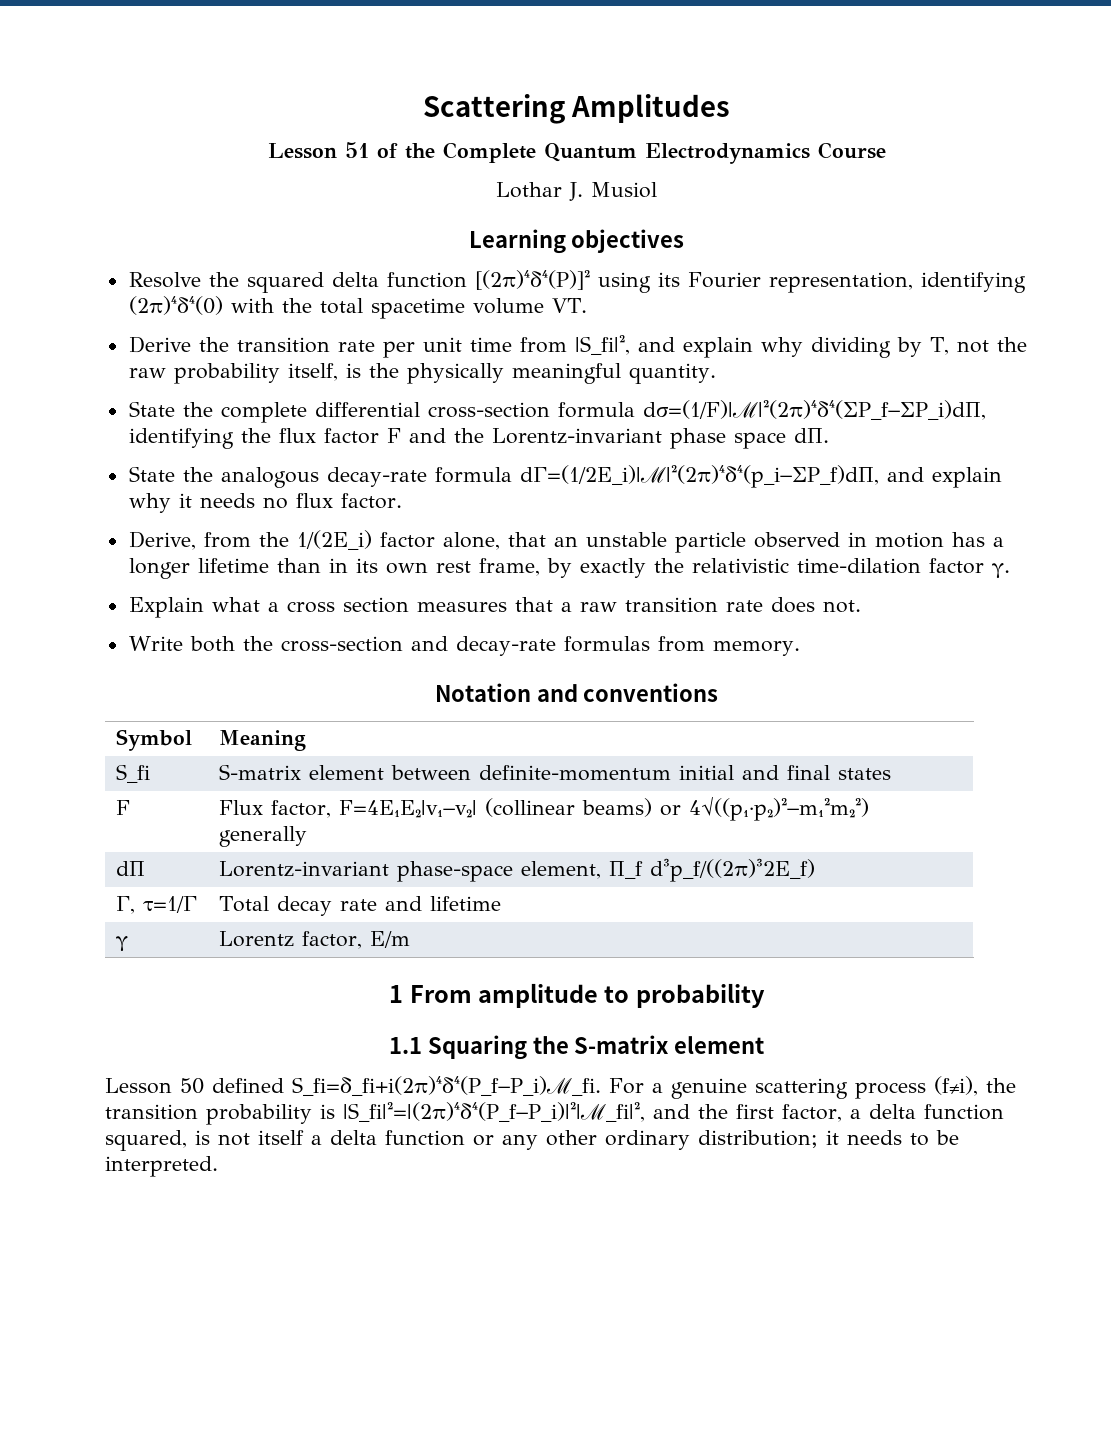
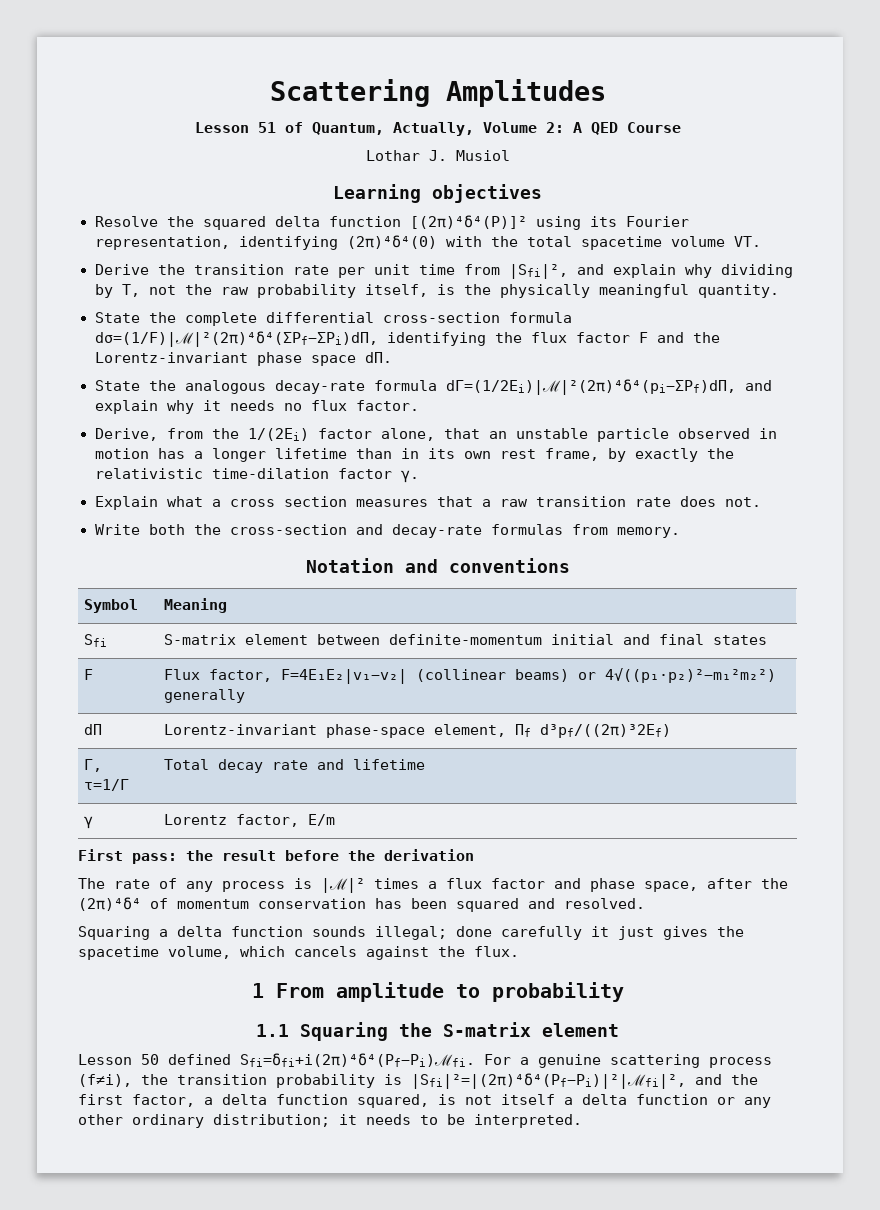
[404,142,810,164] the Complete Quantum Electrodynamics -> [311,122,618,136] Quantum, Actually, Volume 2: A QED
[574,334,630,355] |S_fi|², -> [508,264,568,279] |Sfi|²,
[642,399,986,420] dσ=(1/F)|ℳ|²(2π)⁴δ⁴(ΣP_f−ΣP_i)dΠ, -> [94,331,378,347] dσ=(1/F)|ℳ|²(2π)⁴δ⁴(ΣPf−ΣPi)dΠ,
[519,464,879,488] dΓ=(1/2E_i)|ℳ|²(2π)⁴δ⁴(p_i−ΣP_f)dΠ, -> [445,379,736,395] dΓ=(1/2Ei)|ℳ|²(2π)⁴δ⁴(pi−ΣPf)dΠ,
[296,530,372,550] 1/(2E_i) -> [247,428,309,441] 1/(2Ei)
[115,764,150,783] S_fi -> [84,634,108,647] Sfi
[608,858,815,882] Π_f d³p_f/((2π)³2E_f) -> [515,724,672,738] Πf d³pf/((2π)³2Ef)
(410, 939) none -> [78,849,474,864] [78,878,788,893] [78,897,645,912] [78,926,744,940] [78,946,519,960] // First pass: the result before the derivation // The rate of any process is |ℳ|² times a flux factor and phase space, after the (2π)⁴δ⁴ of momentum conservation has been squared and resolved. // Squaring a delta function sounds illegal; done carefully it just gives the spacetime volume, which cancels against the flux.
[292,1076,601,1096] S_fi=δ_fi+i(2π)⁴δ⁴(P_f−P_i)ℳ_fi. -> [240,1053,475,1067] Sfi=δfi+i(2π)⁴δ⁴(Pf−Pi)ℳfi.
[343,1101,645,1122] |S_fi|²=|(2π)⁴δ⁴(P_f−P_i)|²|ℳ_fi|², -> [411,1073,686,1089] |Sfi|²=|(2π)⁴δ⁴(Pf−Pi)|²|ℳfi|²,

